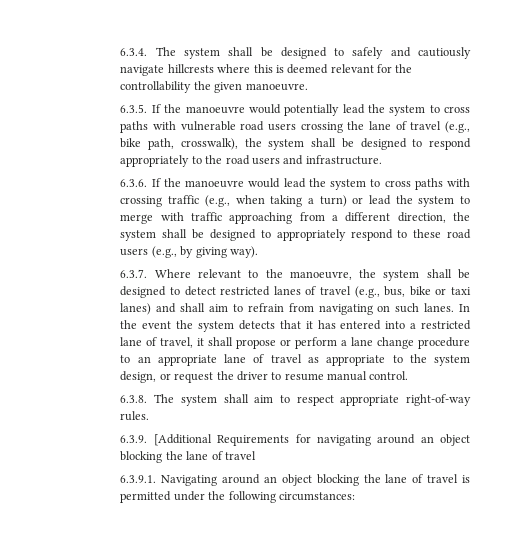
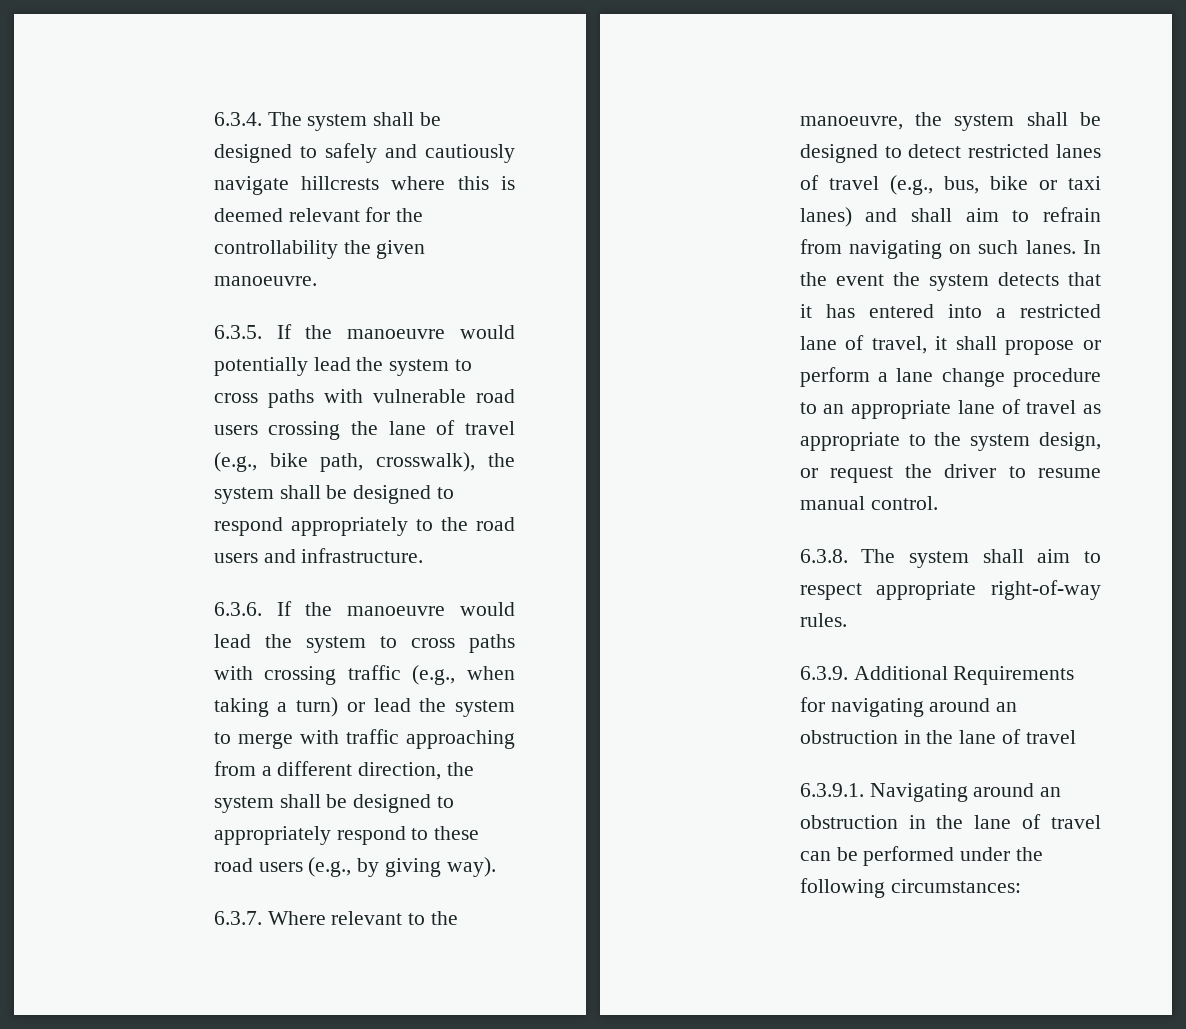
[153,434,212,446] [Additional -> [853,666,948,680] Additional
[440,434,470,446] [120,451,163,463] object blocking -> [799,730,921,744] obstruction in
[281,474,471,486] [120,491,172,503] object blocking the lane of travel is permitted -> [799,814,1101,829] [799,846,955,866] obstruction in the lane of travel can be performed

